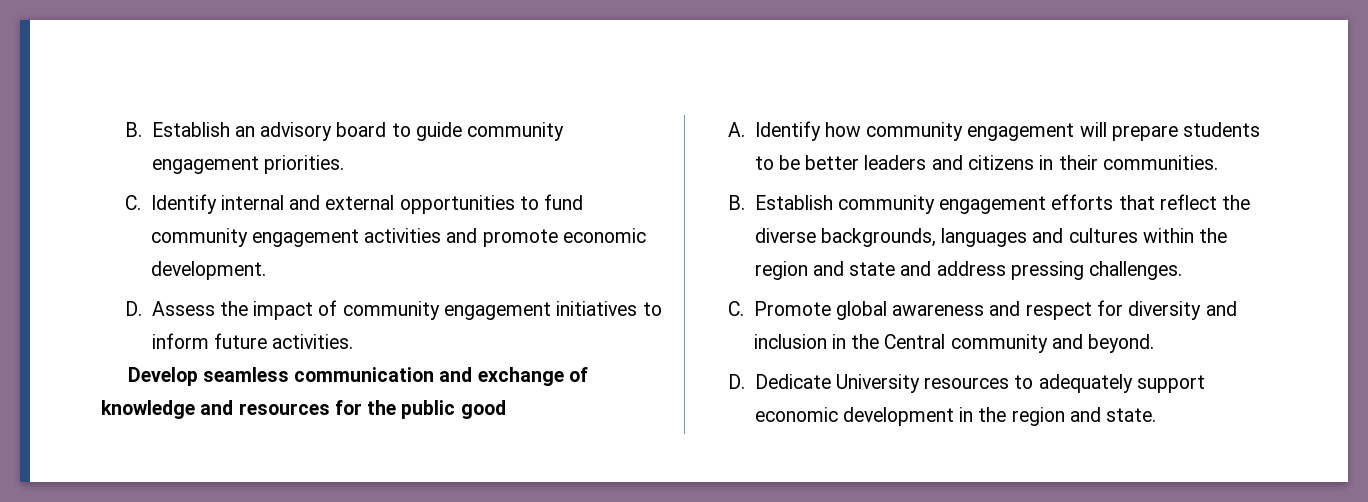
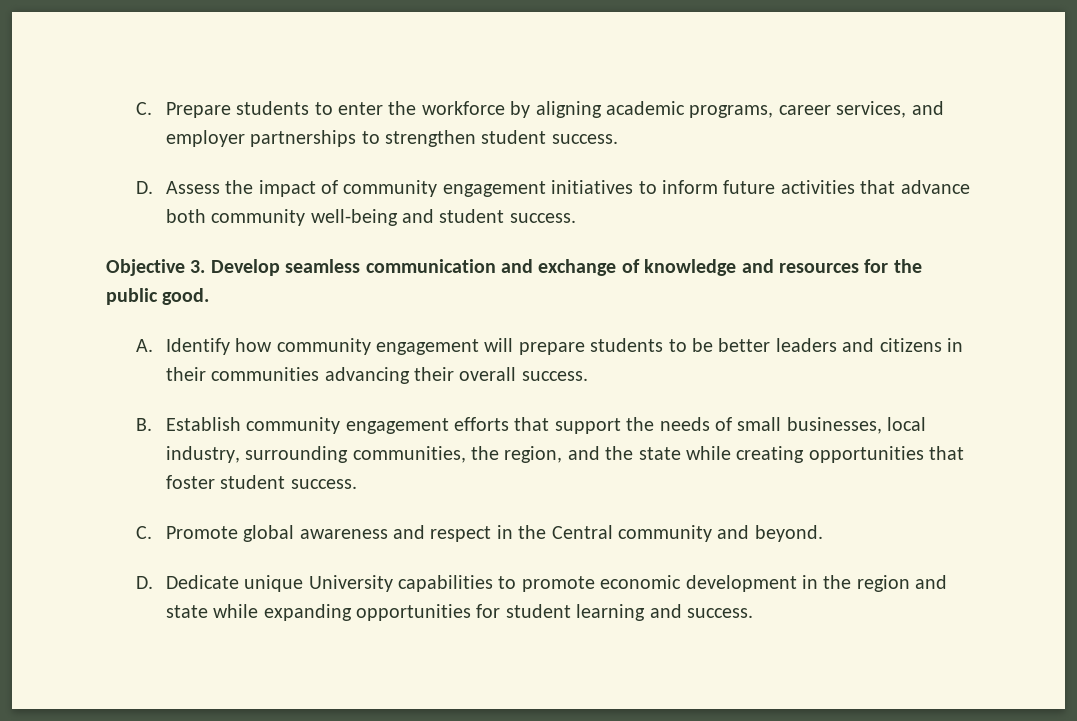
[124,122,565,141] [151,155,344,174] [124,194,584,214] [150,228,647,247] [150,261,266,280] B. Establish an advisory board to guide community engagement priorities. // C. Identify internal and external opportunities to fund community engagement activities and promote economic development. -> [135,101,944,118] [165,130,618,147] C. Prepare students to enter the workforce by aligning academic programs, career services, and employer partnerships to strengthen student success.
[272,334,354,349] activities. // -> [780,180,970,194] [165,209,576,226] [106,259,206,276] activities that advance both community well-being and student success. // Objective 3.
[460,400,506,419] good -> [162,288,210,305] good.
[1102,155,1218,170] communities. -> [211,367,588,384] communities advancing their overall success.
[1160,194,1251,210] [754,228,1228,247] [754,261,1183,280] reflect the diverse backgrounds, languages and cultures within the region and state and address pressing challenges. -> [554,417,927,434] [165,446,965,463] [165,475,357,489] support the needs of small businesses, local industry, surrounding communities, the region, and the state while creating opportunities that foster student success.
[1097,300,1237,320] [753,334,827,349] for diversity and inclusion -> (492, 534) none
[835,374,1206,393] University resources to adequately support -> [244,575,595,592] unique University capabilities to promote
[1106,408,1157,422] state. -> [165,604,753,621] state while expanding opportunities for student learning and success.

